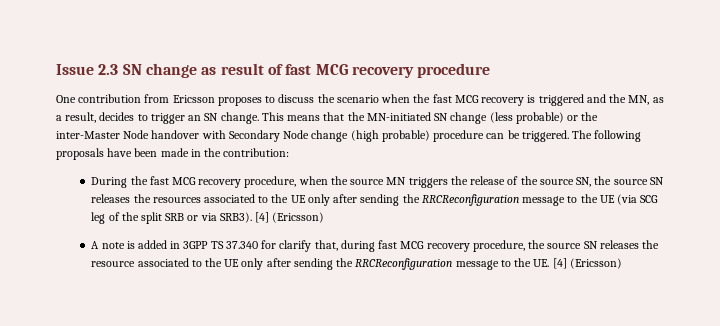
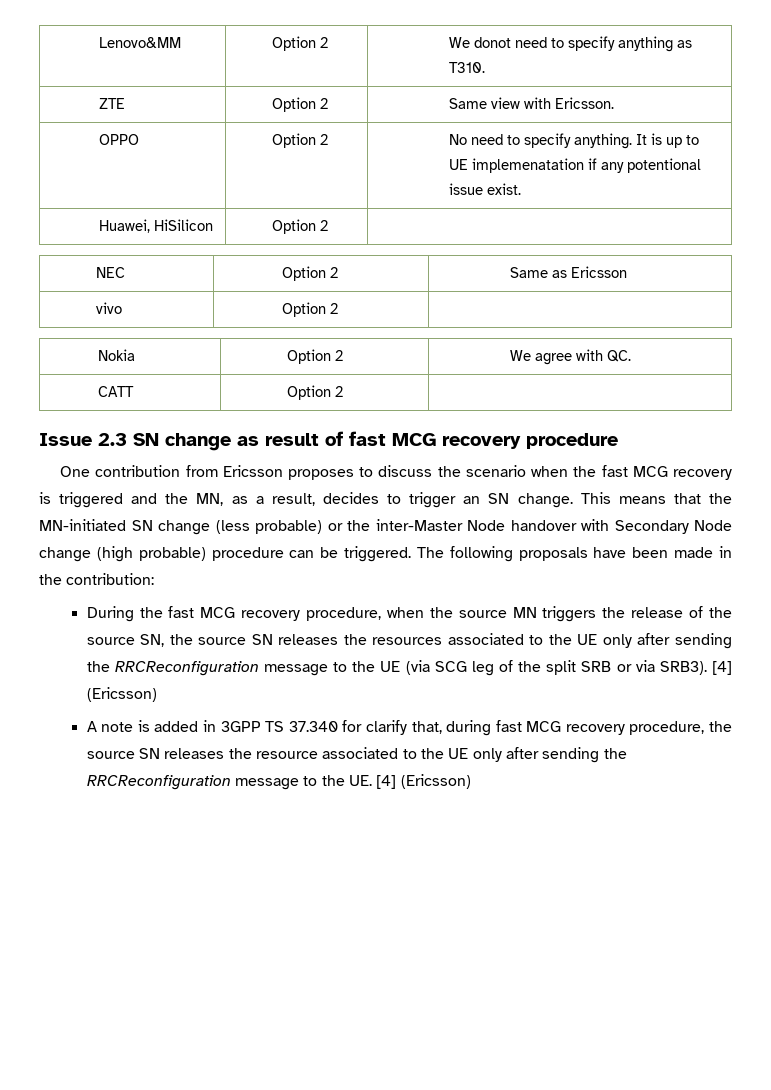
(56, 69) none -> [99,37,182,48] [271,36,328,51] [449,36,693,52] [449,62,486,73] [99,98,126,109] [271,97,328,112] [449,97,615,109] [99,134,140,145] [271,133,328,148] [449,133,700,149] [449,158,702,173] [449,183,522,195] [99,219,214,233] [271,219,328,234] [95,267,125,278] [281,266,338,281] [510,266,628,278] [95,302,122,314] [281,302,338,317] [97,349,135,361] [286,349,343,364] [510,349,632,365] [97,386,134,397] [286,385,343,400] Lenovo&MM | Option 2 | We donot need to specify anything as T310. // ZTE | Option 2 | Same view with Ericsson. // OPPO | Option 2 | No need to specify anything. It is up to UE implemenatation if any potentional issue exist. // Huawei, HiSilicon | Option 2 | // NEC | Option 2 | Same as Ericsson // vivo | Option 2 | // Nokia | Option 2 | We agree with QC. // CATT | Option 2 | //

